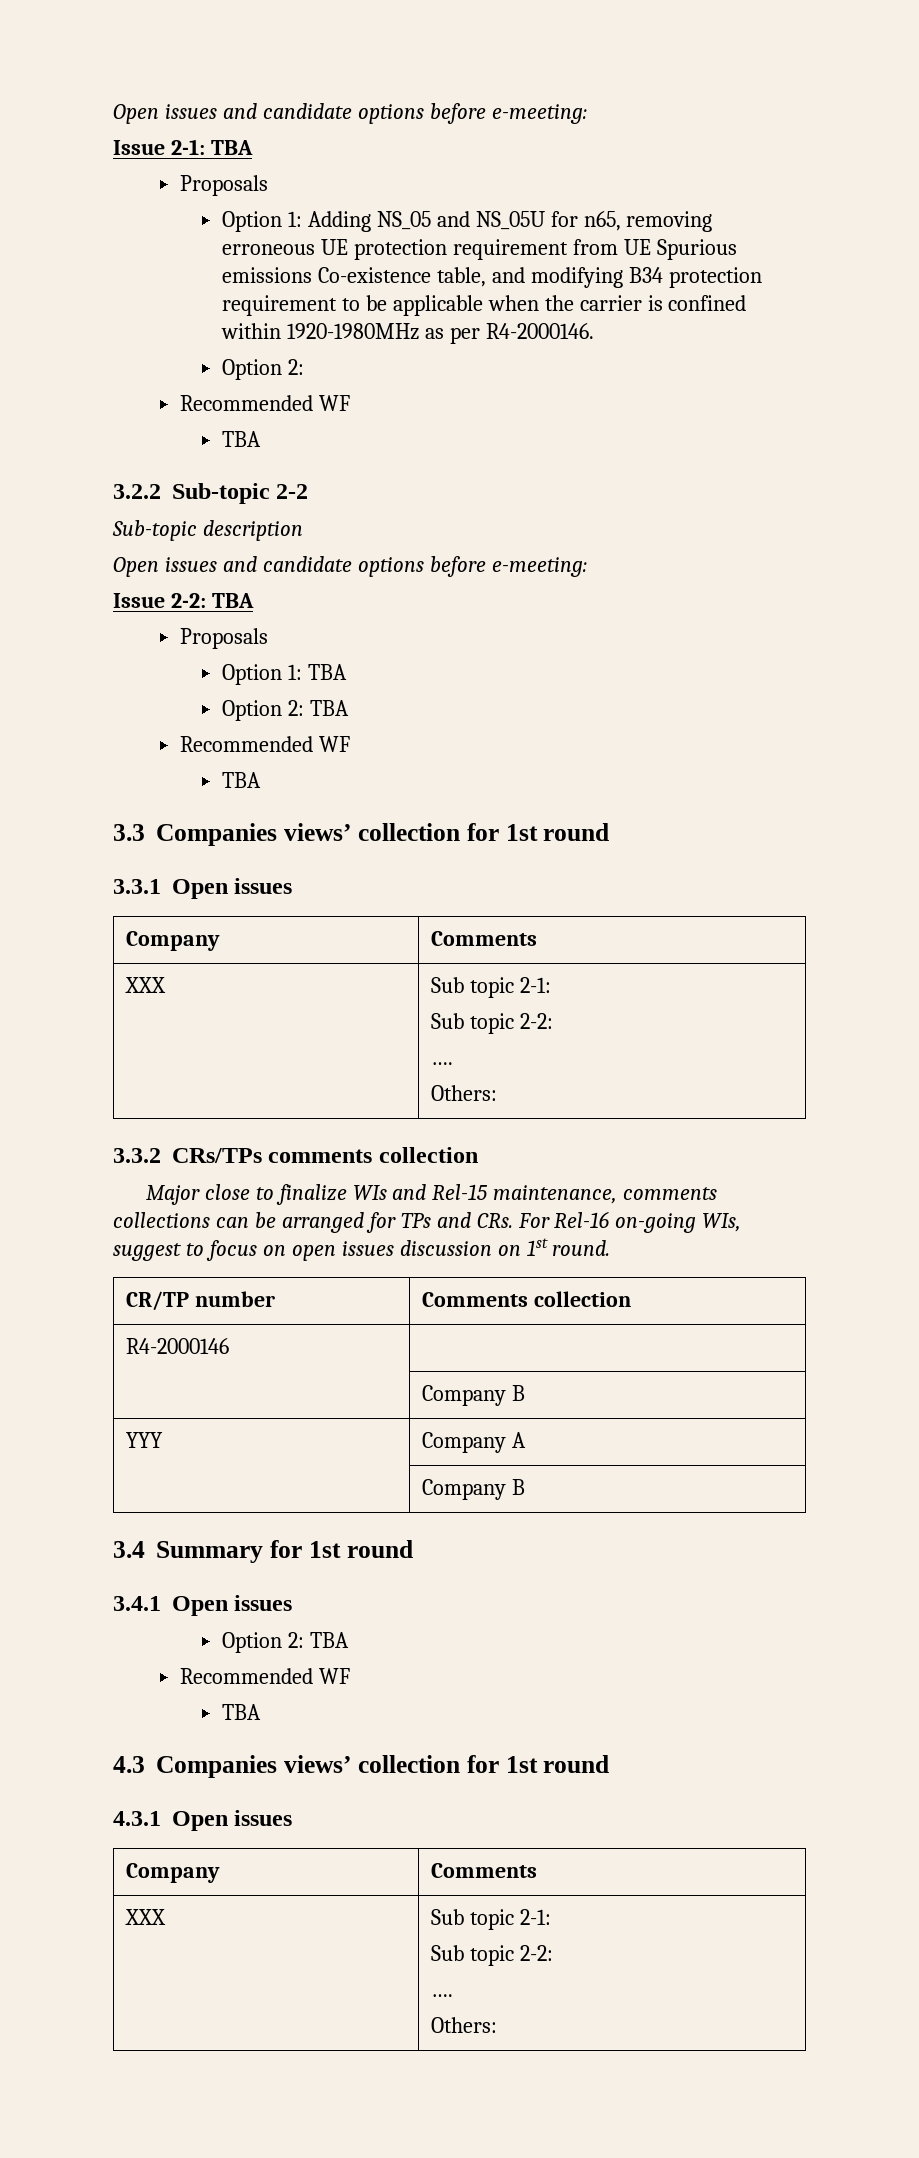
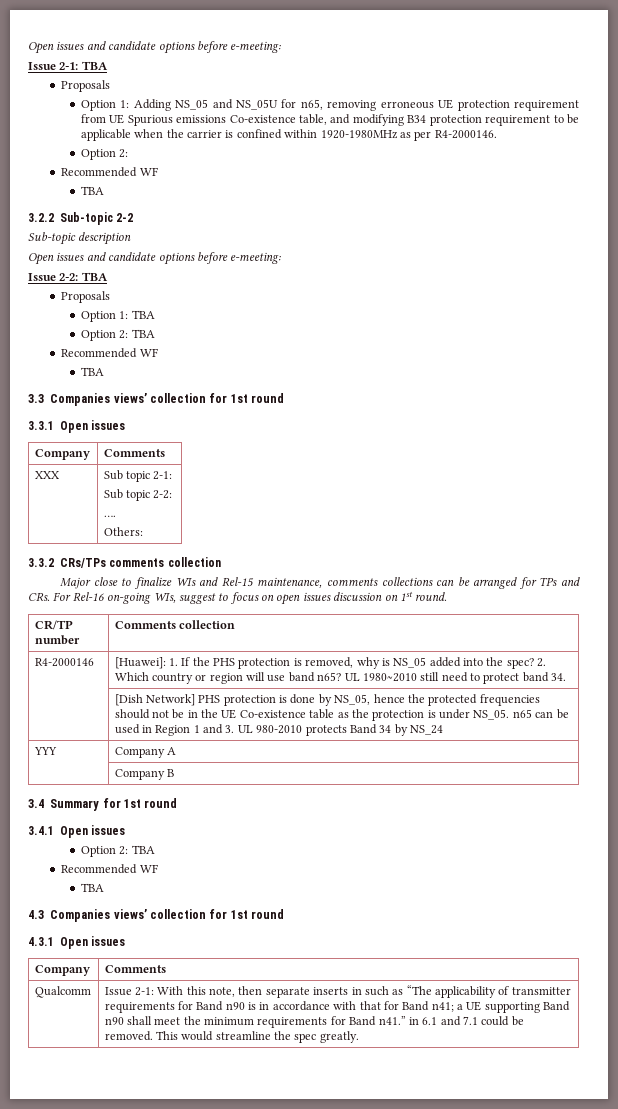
[422,1385,526,1406] // | Company B -> [114,657,547,669] [114,672,567,684] [114,694,540,706] [114,709,569,721] [114,724,444,736] [Huawei]: 1. If the PHS protection is removed, why is NS_05 added into the spec? 2. Which country or region will use band n65? UL 1980~2010 still need to protect band 34. // | [Dish Network] PHS protection is done by NS_05, hence the protected frequencies should not be in the UE Co-existence table as the protection is under NS_05. n65 can be used in Region 1 and 3. UL 980-2010 protects Band 34 by NS_24
[125,1909,167,1925] [431,1909,552,1930] [431,1945,554,1966] [431,1994,454,1997] [431,2017,498,2033] XXX | Sub topic 2-1: // Sub topic 2-2: // …. // Others: -> [34,986,91,998] [104,985,571,998] [104,1001,571,1013] [104,1016,524,1028] [104,1031,359,1043] Qualcomm | Issue 2-1: With this note, then separate inserts in such as “The applicability of transmitter requirements for Band n90 is in accordance with that for Band n41; a UE supporting Band n90 shall meet the minimum requirements for Band n41.” in 6.1 and 7.1 could be removed. This would streamline the spec greatly.

